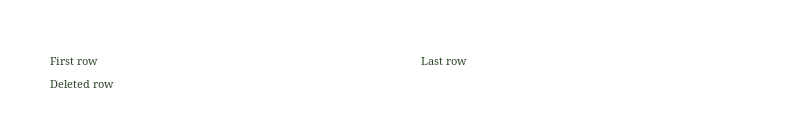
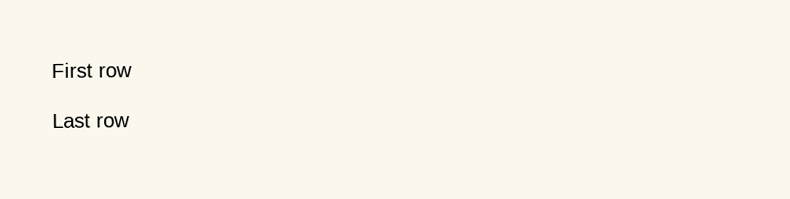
[50,80,114,88] // Deleted row -> (132, 71) none

